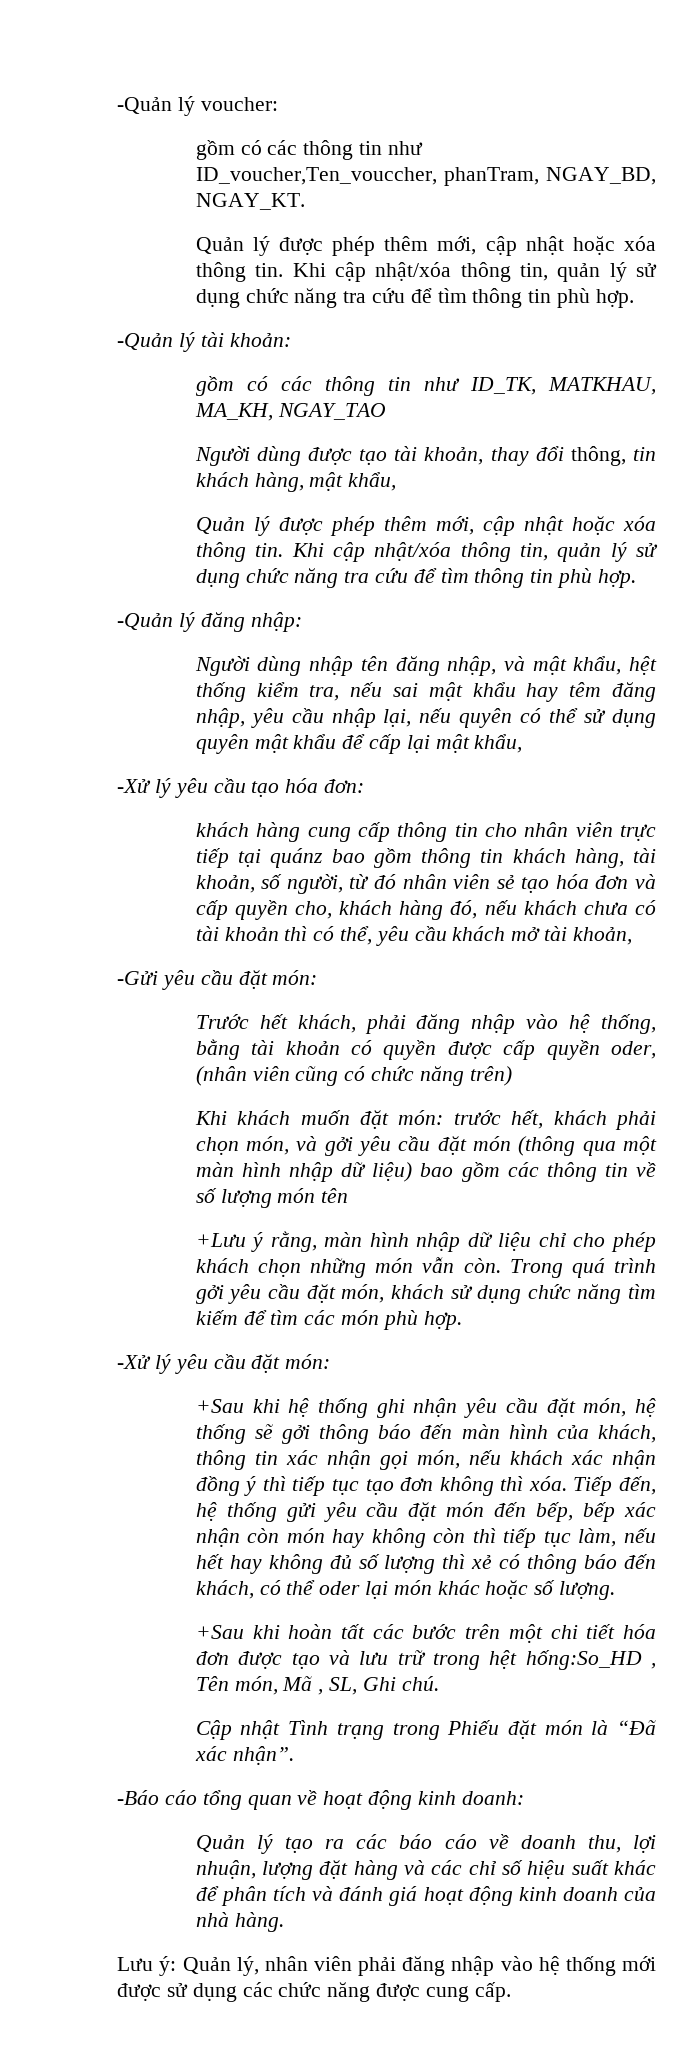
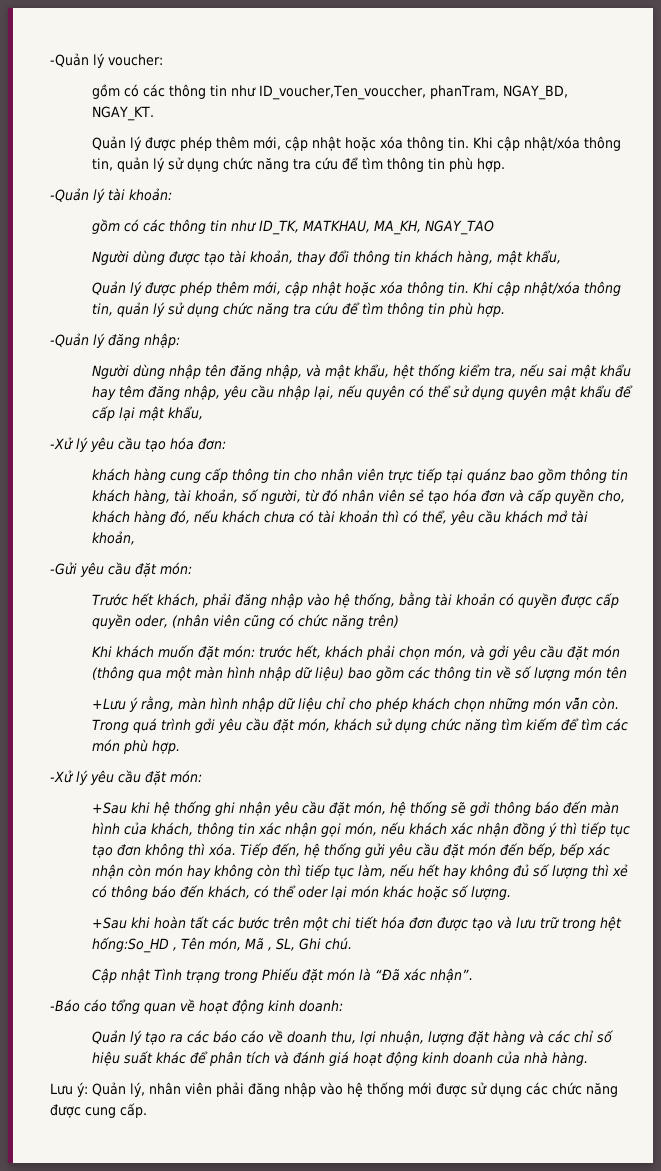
[570,446,626,466] thông, -> [353,250,391,265] thông

